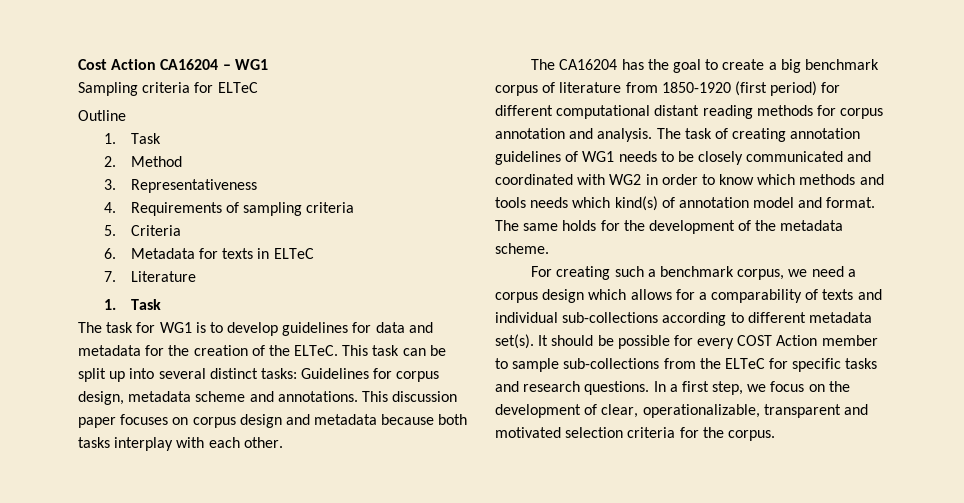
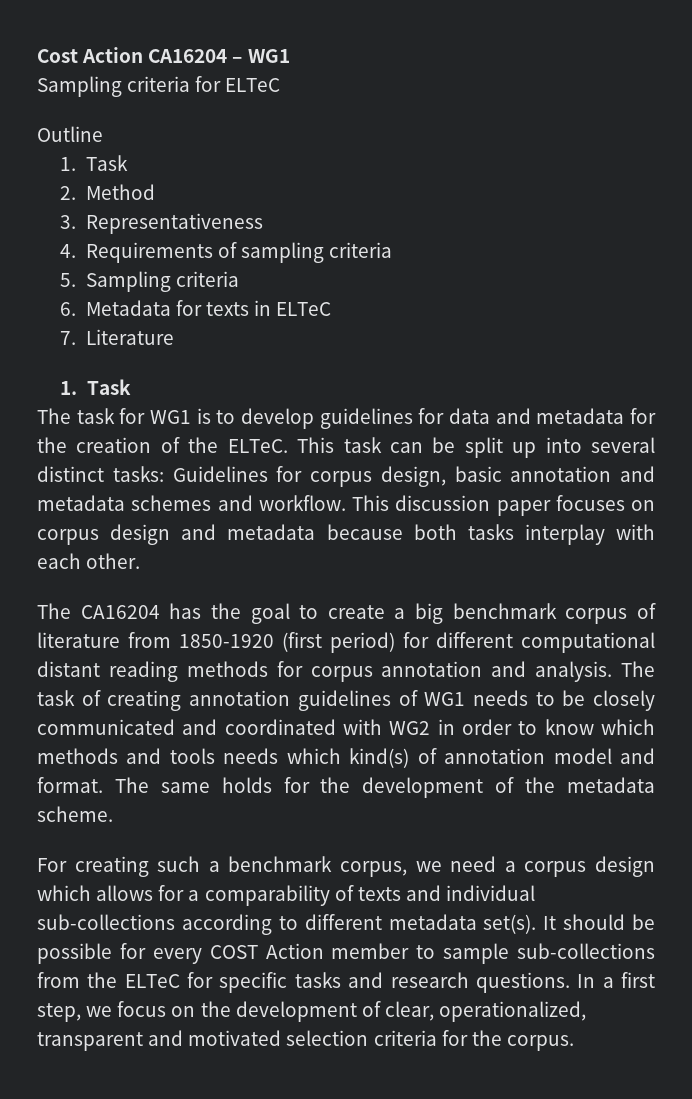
[130,225,181,236] Criteria -> [85,271,239,292] Sampling criteria
[128,391,358,402] metadata scheme and annotations. -> [454,466,655,482] [37,495,346,511] basic annotation and metadata schemes and workflow.
[642,404,760,418] operationalizable, -> [439,1001,587,1022] operationalized,

